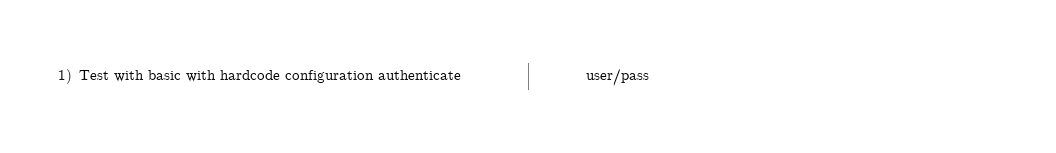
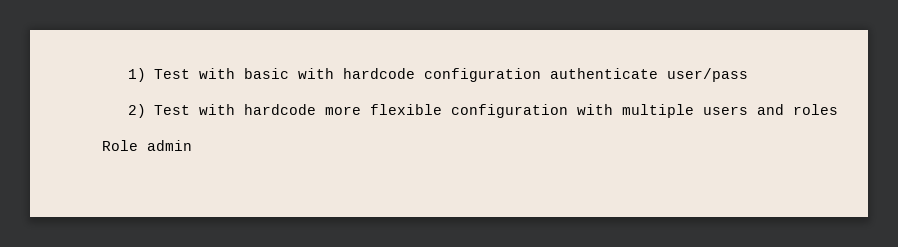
(650, 77) none -> [127,104,838,118] [102,140,192,151] // 2) Test with hardcode more flexible configuration with multiple users and roles // Role admin

